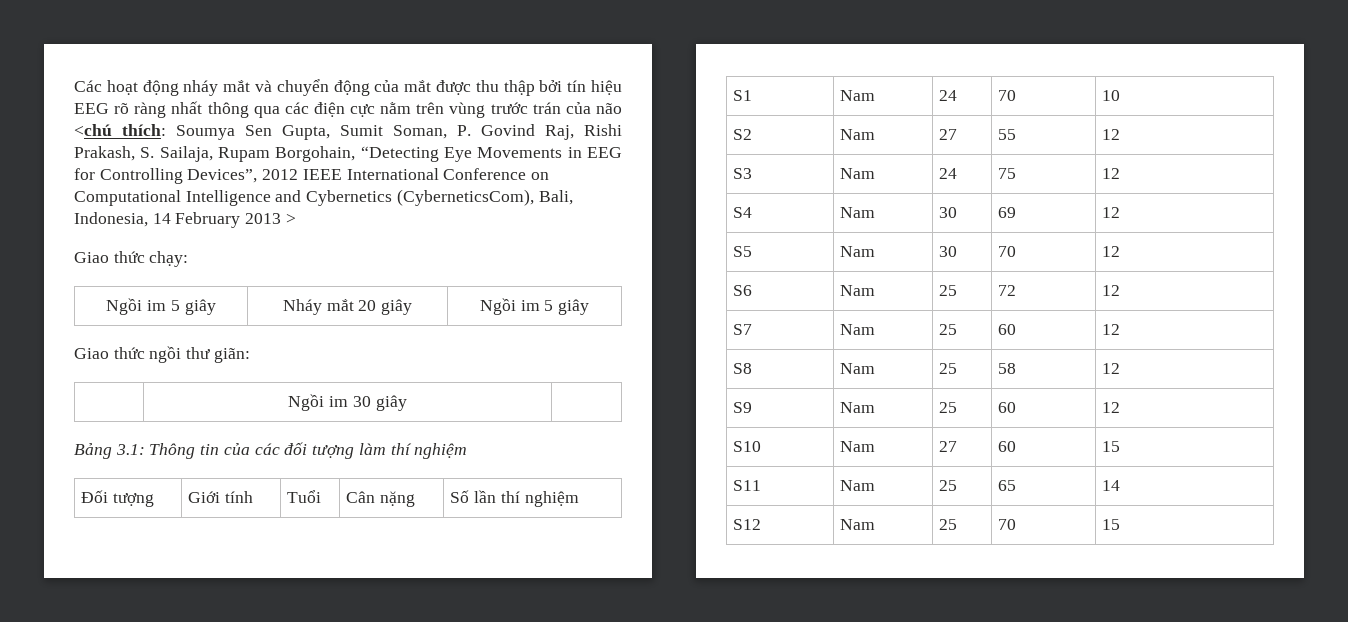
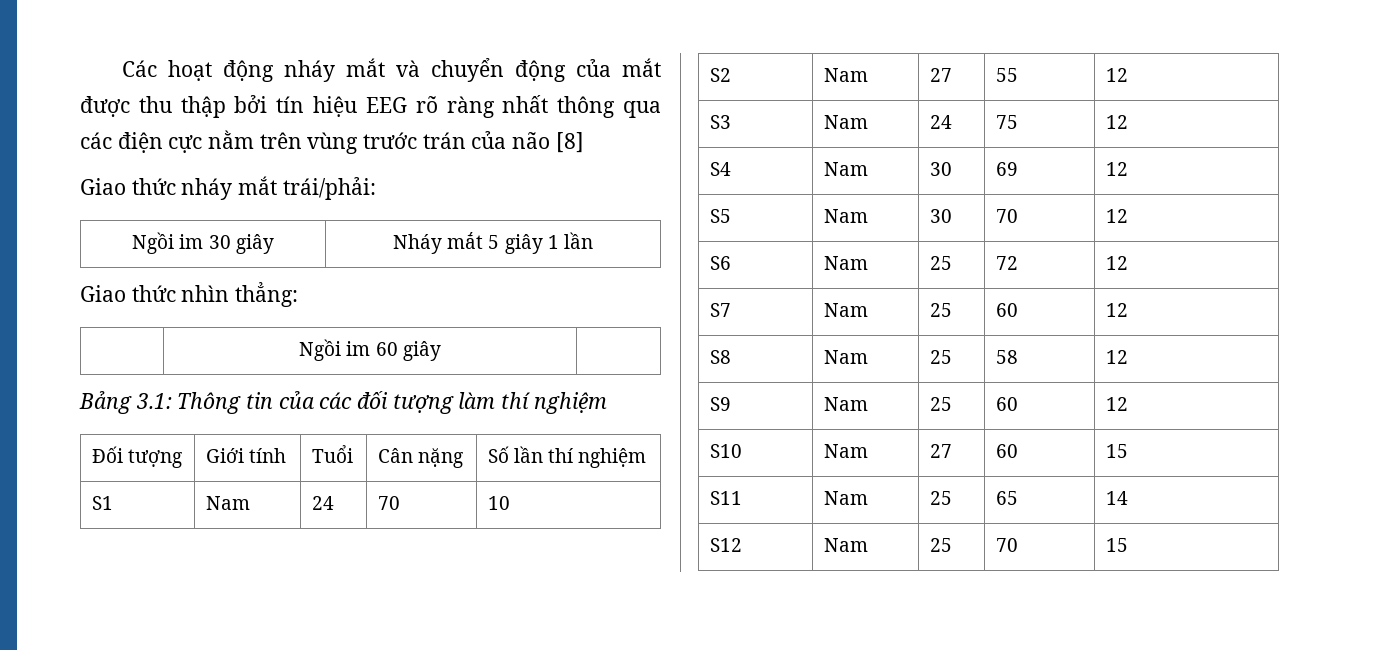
[74,124,622,140] [74,146,622,162] [74,168,550,184] [74,189,573,206] [74,212,296,228] [74,251,189,267] [106,298,180,315] <chú thích: Soumya Sen Gupta, Sumit Soman, P. Govind Raj, Rishi Prakash, S. Sailaja, Rupam Borgohain, “Detecting Eye Movements in EEG for Controlling Devices”, 2012 IEEE International Conference on Computational Intelligence and Cybernetics (CyberneticsCom), Bali, Indonesia, 14 February 2013 > // Giao thức chạy: // Ngồi im 5 -> [555,132,584,153] [80,176,376,200] [132,232,231,254] [8] // Giao thức nháy mắt trái/phải: // Ngồi im 30
[358,299,413,315] [479,298,590,315] [74,346,250,363] [288,394,371,411] 20 giây | Ngồi im 5 giây // Giao thức ngồi thư giãn: // | Ngồi im 30 -> [488,232,593,254] [80,282,299,307] [299,339,398,361] 5 giây 1 lần // Giao thức nhìn thẳng: // | Ngồi im 60

